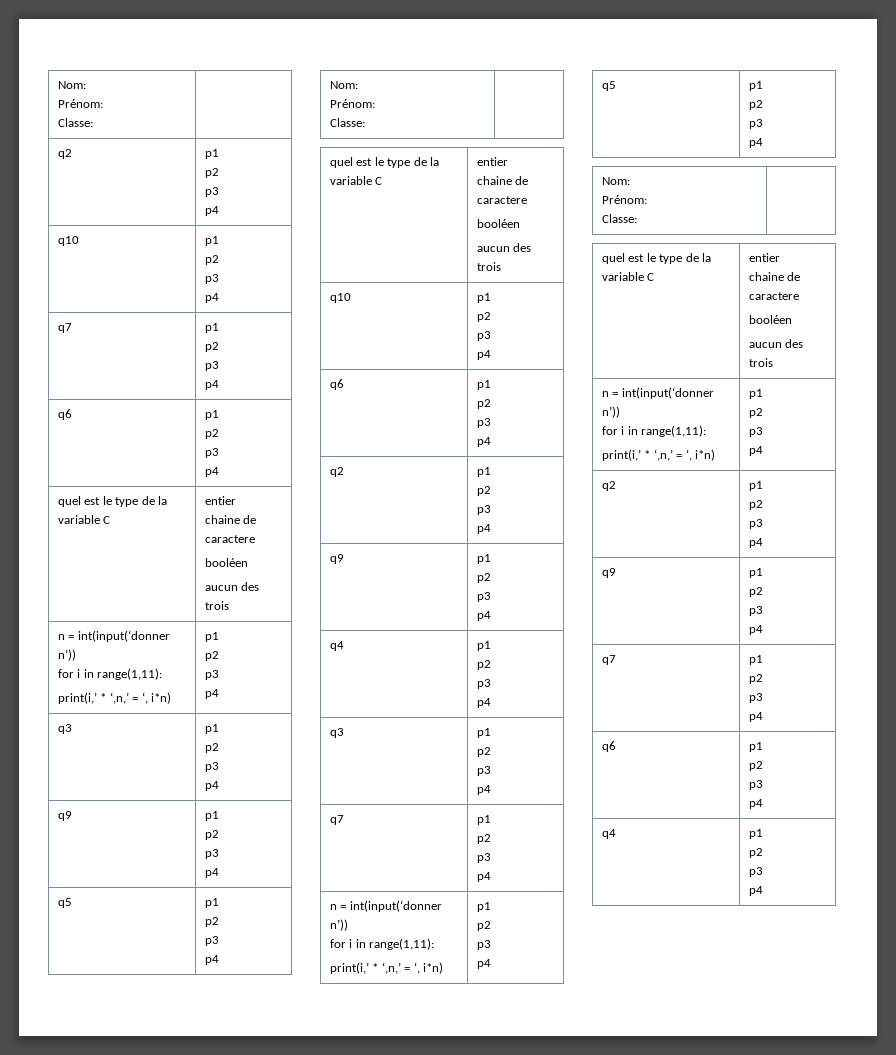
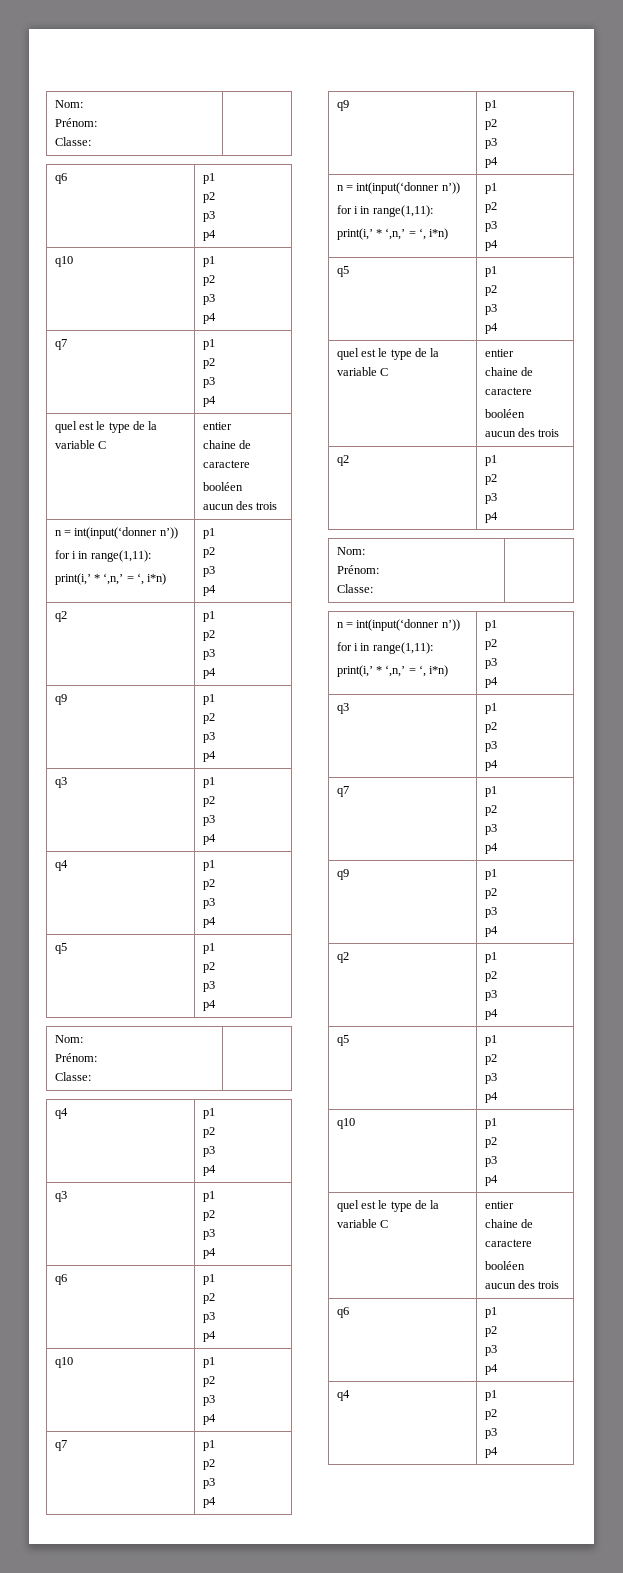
[57,81,86,89] [57,99,103,108] [57,118,93,127] [57,149,72,159] Nom: // Prénom: // Classe: | // q2 -> [54,100,83,108] [54,118,97,127] [54,137,91,146] [54,173,67,184] Nom: // Prénom: // Classe: | // q6
[57,409,72,420] [204,410,219,420] [204,429,219,439] [204,448,219,458] [204,467,219,477] [57,496,168,507] [57,515,111,524] [204,496,236,505] [204,515,257,524] [204,535,255,543] [204,558,248,567] [204,582,260,591] [204,601,229,610] [57,630,170,642] [57,649,76,661] [57,668,163,680] [57,692,172,704] [204,632,219,642] [204,651,219,661] [204,670,219,680] [204,689,219,699] [57,724,72,734] [204,724,219,734] [204,743,219,753] [204,762,219,772] [204,781,219,791] [57,811,72,821] [204,811,219,821] [204,830,219,840] [204,849,219,859] [204,868,219,878] [57,898,72,908] [204,898,219,908] [204,917,219,927] [204,936,219,946] [204,955,219,965] [329,81,358,89] [329,99,375,108] [329,118,365,127] [329,157,440,168] [329,176,383,185] [476,157,508,166] [476,176,529,185] [476,196,527,204] [476,219,520,228] [476,243,532,252] [476,262,501,271] [329,293,351,303] [476,293,491,303] [476,312,491,322] [476,331,491,341] [476,350,491,360] [329,379,344,390] [476,380,491,390] [476,399,491,409] [476,418,491,428] [476,437,491,447] [329,467,344,477] [476,467,491,477] [476,486,491,496] [476,505,491,515] [476,524,491,534] [329,554,344,564] [476,554,491,564] [476,573,491,583] [476,592,491,602] [476,611,491,621] [329,641,344,651] [476,641,491,651] [476,660,491,670] [476,679,491,689] [476,698,491,708] [329,728,344,738] [476,728,491,738] [476,747,491,757] [476,766,491,776] [476,785,491,795] [329,815,344,825] [476,815,491,825] [476,834,491,844] [476,853,491,863] [476,872,491,882] [329,900,442,912] [329,919,348,931] [329,938,435,950] [329,962,444,974] [476,902,491,912] [476,921,491,931] [476,940,491,950] [476,959,491,969] [601,81,616,91] [748,81,763,91] [748,100,763,110] [748,119,763,129] [748,138,763,148] [601,177,630,185] [601,195,647,204] [601,214,637,223] // q6 | p1 // p2 // p3 // p4 // quel est le type de la variable C | entier // chaine de caractere // booléen // aucun des trois // n = int(input(‘donner n’)) // for i in range(1,11): // print(i,’ * ‘,n,’ = ‘, i*n) | p1 // p2 // p3 // p4 // q3 | p1 // p2 // p3 // p4 // q9 | p1 // p2 // p3 // p4 // q5 | p1 // p2 // p3 // p4 // Nom: // Prénom: // Classe: | // quel est le type de la variable C | entier // chaine de caractere // booléen // aucun des trois // q10 | p1 // p2 // p3 // p4 // q6 | p1 // p2 // p3 // p4 // q2 | p1 // p2 // p3 // p4 // q9 | p1 // p2 // p3 // p4 // q4 | p1 // p2 // p3 // p4 // q3 | p1 // p2 // p3 // p4 // q7 | p1 // p2 // p3 // p4 // n = int(input(‘donner n’)) // for i in range(1,11): // print(i,’ * ‘,n,’ = ‘, i*n) | p1 // p2 // p3 // p4 // q5 | p1 // p2 // p3 // p4 // Nom: // Prénom: // Classe: | -> (216, 401) none
[601,655,616,665] [748,655,763,665] [748,674,763,684] [748,693,763,703] [748,712,763,722] // q7 | p1 // p2 // p3 // p4 -> [54,777,67,788] [202,777,215,788] [202,796,215,807] [202,815,215,826] [202,834,216,845] [54,860,68,871] [202,860,215,871] [202,879,215,890] [202,898,215,909] [202,917,216,928] [54,943,67,954] [202,943,215,954] [202,962,215,973] [202,981,215,992] [202,1000,216,1011] [54,1035,83,1043] [54,1053,97,1062] [54,1072,91,1081] [54,1108,68,1119] [202,1108,215,1119] [202,1127,215,1138] [202,1146,215,1157] [202,1165,216,1176] [54,1191,67,1202] [202,1191,215,1202] [202,1210,215,1221] [202,1229,215,1240] [202,1248,216,1259] [54,1274,67,1285] [202,1274,215,1285] [202,1293,215,1304] [202,1312,215,1323] [202,1331,216,1342] [54,1357,73,1368] [202,1357,215,1368] [202,1376,215,1387] [202,1395,215,1406] [202,1414,216,1425] [54,1440,67,1451] [202,1440,215,1451] [202,1459,215,1470] [202,1478,215,1489] [202,1497,216,1508] [336,100,349,111] [484,100,497,111] [484,119,497,130] [484,138,497,149] [484,157,498,168] [336,182,460,194] [336,205,433,217] [336,228,449,240] [484,183,497,194] [484,202,497,213] [484,221,497,232] [484,240,498,251] [336,266,349,277] [484,266,497,277] [484,285,497,296] [484,304,497,315] [484,323,498,334] [336,348,440,360] [336,367,388,376] [484,349,514,357] [484,367,533,376] [484,387,532,395] [484,409,525,418] [484,428,560,437] [336,455,349,466] [484,455,497,466] [484,474,497,485] [484,493,497,504] [484,512,498,523] [336,547,365,555] [336,565,379,574] [336,584,373,593] [336,619,460,631] [336,642,433,654] [336,665,449,677] [484,620,497,631] [484,639,497,650] [484,658,497,669] [484,677,498,688] [336,703,349,714] [484,703,497,714] [484,722,497,733] [484,741,497,752] [484,760,498,771] [336,786,349,797] [484,786,497,797] [484,805,497,816] [484,824,497,835] [484,843,498,854] [336,869,349,880] [484,869,497,880] [484,888,497,899] [484,907,497,918] [484,926,498,937] [336,952,349,963] [484,952,497,963] [484,971,497,982] [484,990,497,1001] [484,1009,498,1020] [336,1035,349,1046] [484,1035,497,1046] [484,1054,497,1065] [484,1073,497,1084] [484,1092,498,1103] [336,1118,355,1129] [484,1118,497,1129] [484,1137,497,1148] [484,1156,497,1167] [484,1175,498,1186] [336,1200,440,1212] [336,1219,388,1228] [484,1201,514,1209] [484,1219,533,1228] [484,1239,532,1247] [484,1261,525,1270] [484,1280,560,1289] // q3 | p1 // p2 // p3 // p4 // q4 | p1 // p2 // p3 // p4 // q5 | p1 // p2 // p3 // p4 // Nom: // Prénom: // Classe: | // q4 | p1 // p2 // p3 // p4 // q3 | p1 // p2 // p3 // p4 // q6 | p1 // p2 // p3 // p4 // q10 | p1 // p2 // p3 // p4 // q7 | p1 // p2 // p3 // p4 // q9 | p1 // p2 // p3 // p4 // n = int(input(‘donner n’)) // for i in range(1,11): // print(i,’ * ‘,n,’ = ‘, i*n) | p1 // p2 // p3 // p4 // q5 | p1 // p2 // p3 // p4 // quel est le type de la variable C | entier // chaine de caractere // booléen // aucun des trois // q2 | p1 // p2 // p3 // p4 // Nom: // Prénom: // Classe: | // n = int(input(‘donner n’)) // for i in range(1,11): // print(i,’ * ‘,n,’ = ‘, i*n) | p1 // p2 // p3 // p4 // q3 | p1 // p2 // p3 // p4 // q7 | p1 // p2 // p3 // p4 // q9 | p1 // p2 // p3 // p4 // q2 | p1 // p2 // p3 // p4 // q5 | p1 // p2 // p3 // p4 // q10 | p1 // p2 // p3 // p4 // quel est le type de la variable C | entier // chaine de caractere // booléen // aucun des trois

